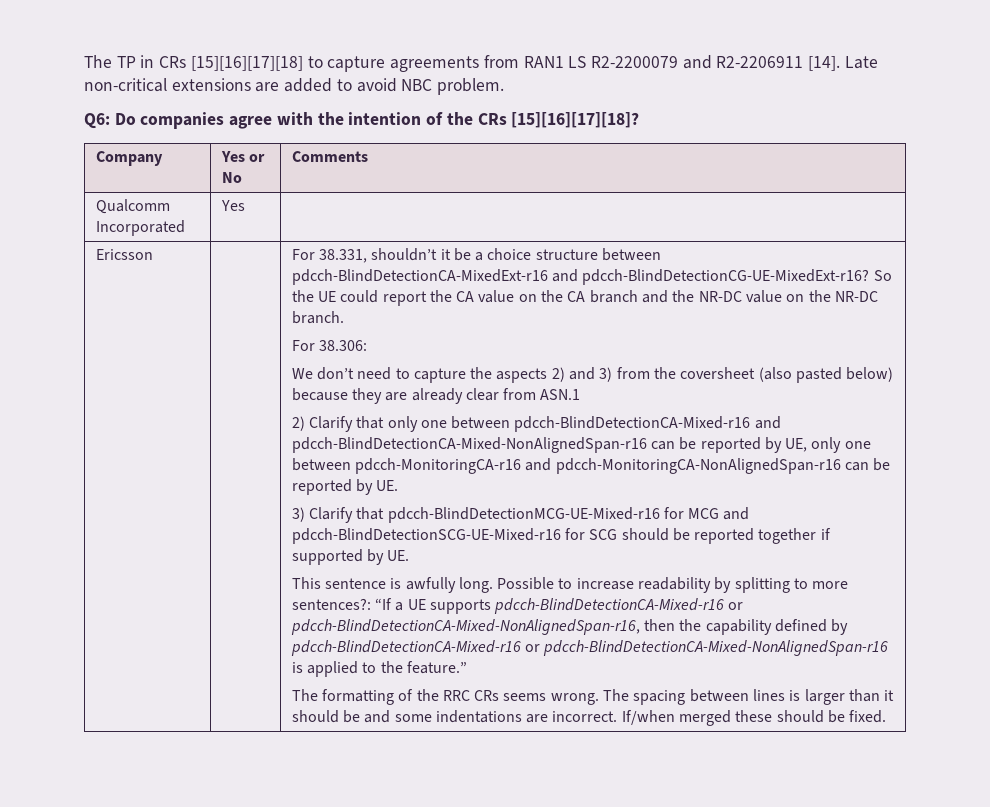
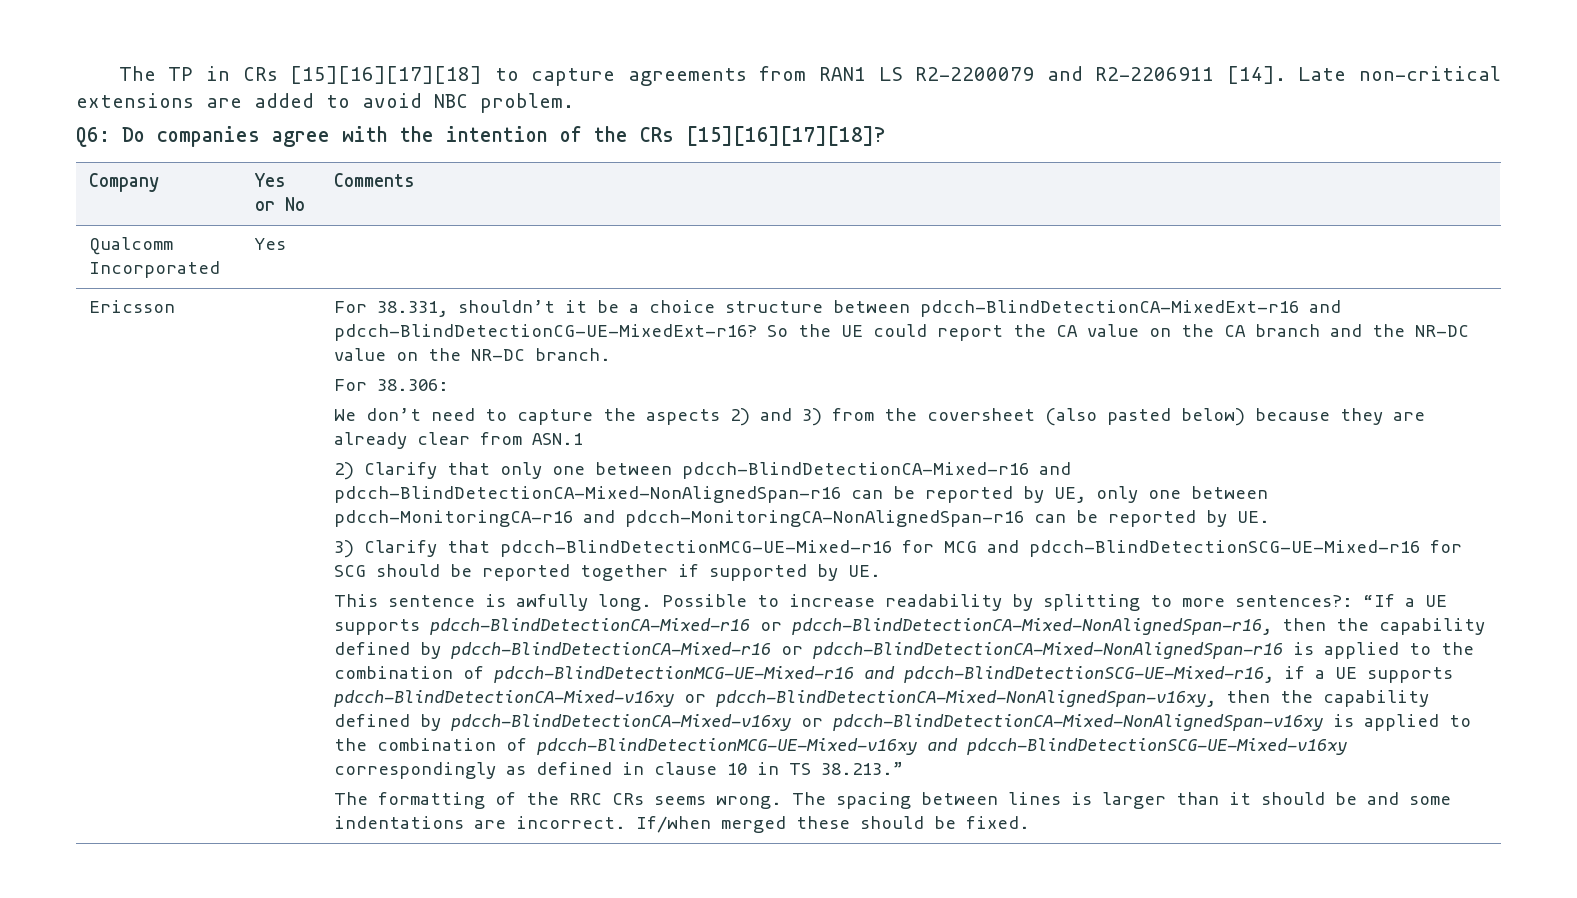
[406,661,467,674] feature.” -> [334,666,1454,683] [334,690,1430,707] [334,714,1472,731] [334,738,1348,755] [334,762,904,779] combination of pdcch-BlindDetectionMCG-UE-Mixed-r16 and pdcch-BlindDetectionSCG-UE-Mixed-r16, if a UE supports pdcch-BlindDetectionCA-Mixed-v16xy or pdcch-BlindDetectionCA-Mixed-NonAlignedSpan-v16xy, then the capability defined by pdcch-BlindDetectionCA-Mixed-v16xy or pdcch-BlindDetectionCA-Mixed-NonAlignedSpan-v16xy is applied to the combination of pdcch-BlindDetectionMCG-UE-Mixed-v16xy and pdcch-BlindDetectionSCG-UE-Mixed-v16xy correspondingly as defined in clause 10 in TS 38.213.”

